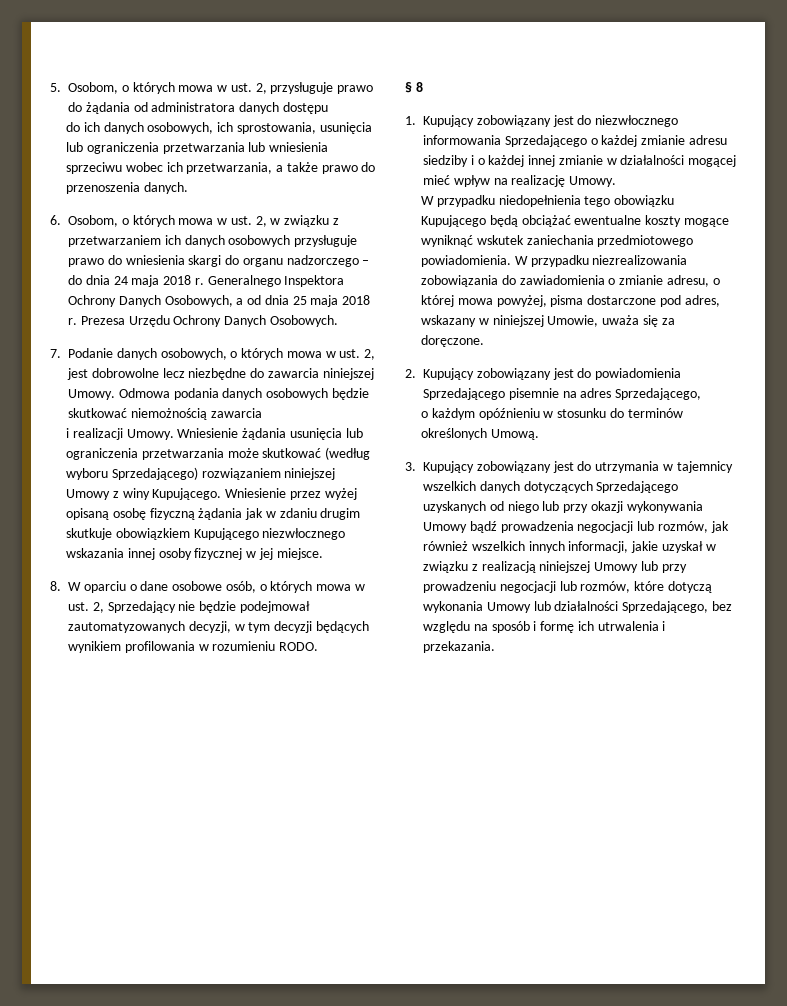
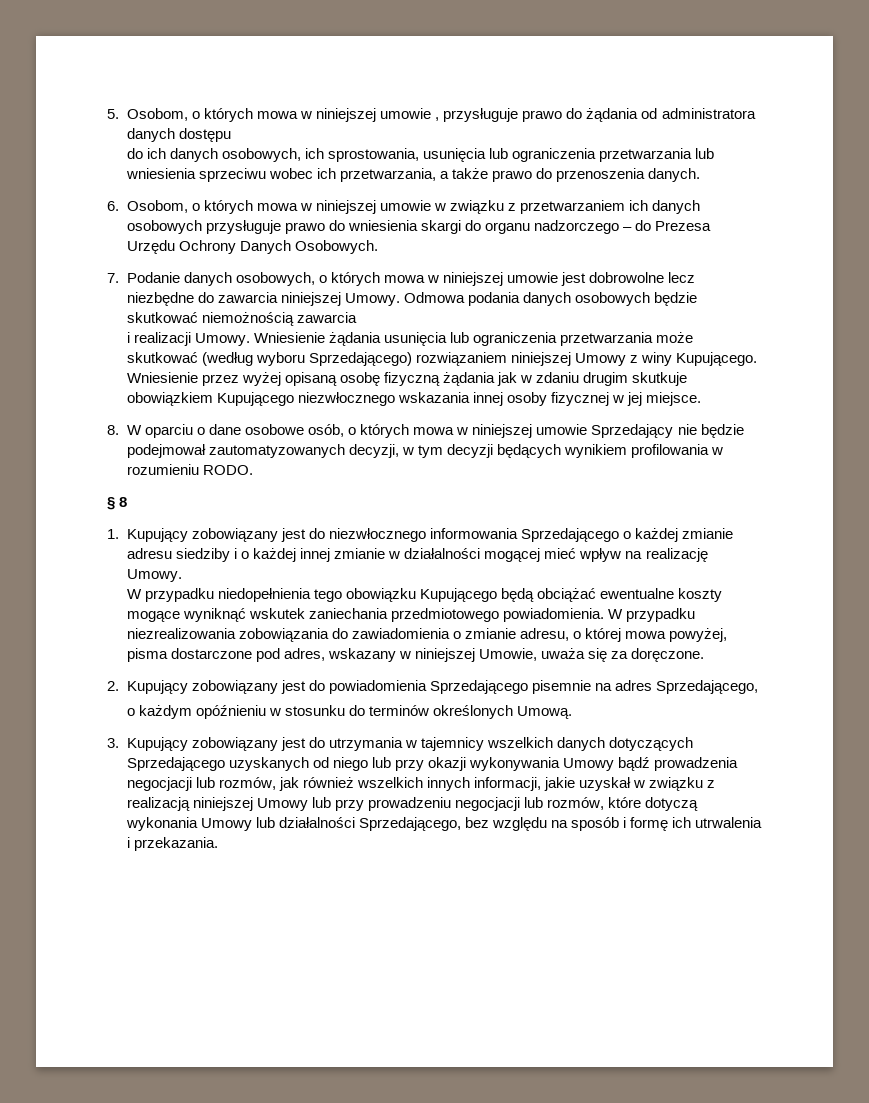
[230,83,267,94] ust. 2, -> [316,108,440,122] niniejszej umowie ,
[230,216,267,227] ust. 2, -> [316,200,432,214] niniejszej umowie
[85,275,345,287] [68,295,371,307] [68,318,77,325] dnia 24 maja 2018 r. Generalnego Inspektora Ochrony Danych Osobowych, a od dnia 25 maja 2018 r. -> (652, 225) none
[339,349,376,360] ust. 2, -> [443,272,559,286] niniejszej umowie
[68,602,104,613] ust. 2, -> [472,424,588,438] niniejszej umowie

